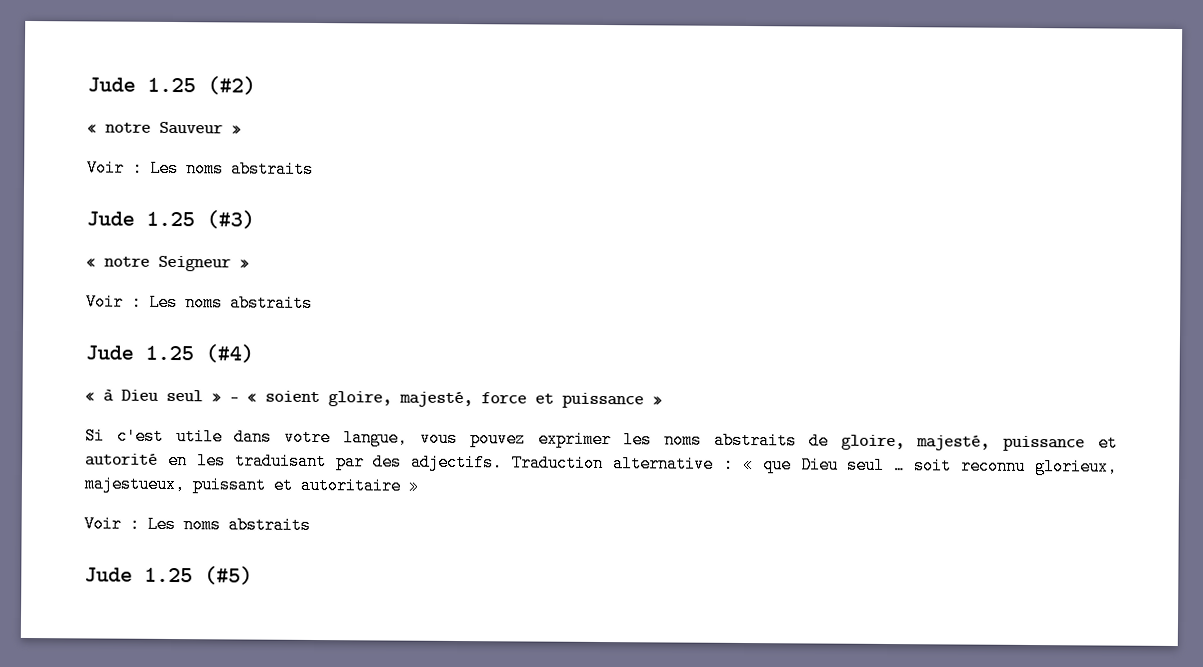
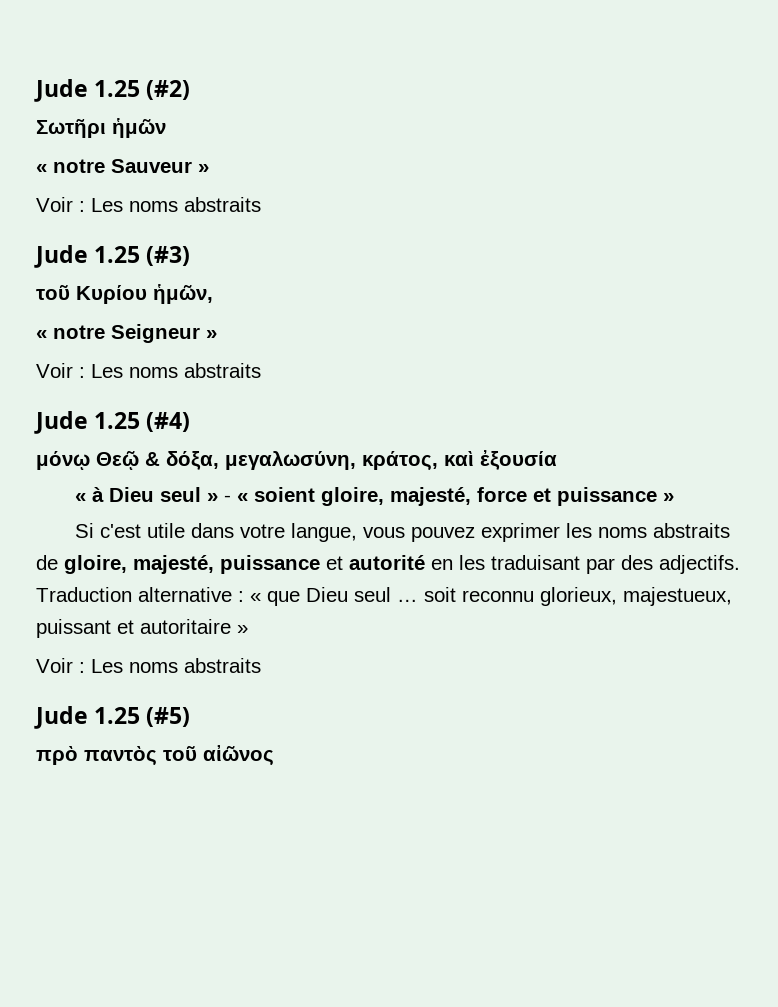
(256, 85) none -> [36,118,166,138] // Σωτῆρι ἡμῶν
(255, 219) none -> [36,284,213,304] // τοῦ Κυρίου ἡμῶν,
(254, 353) none -> [36,450,557,471] // μόνῳ Θεῷ & δόξα, μεγαλωσύνη, κράτος, καὶ ἐξουσία
(253, 575) none -> [36,745,274,766] // πρὸ παντὸς τοῦ αἰῶνος

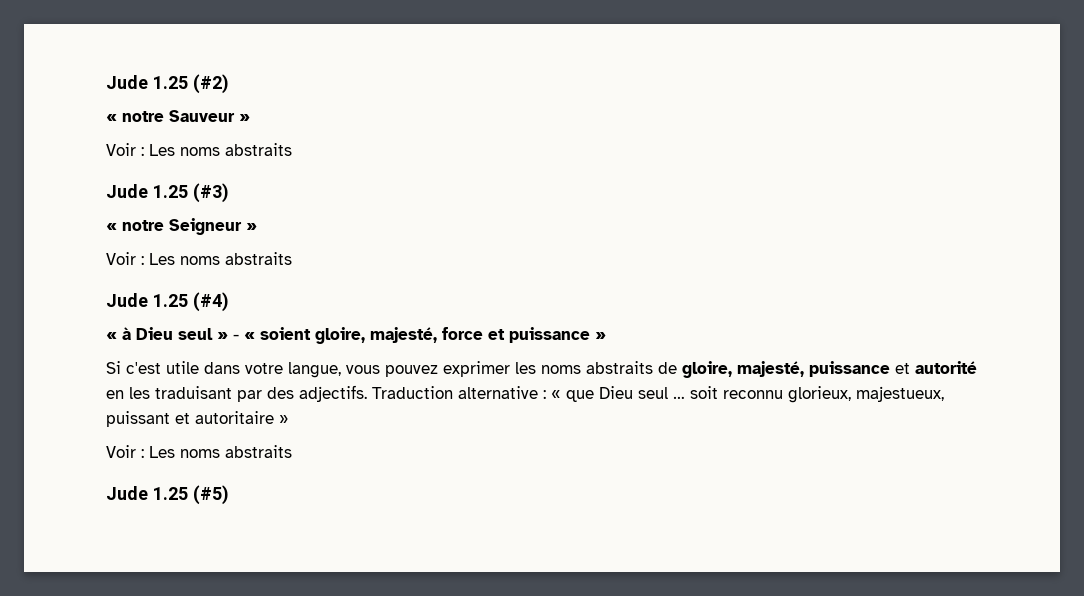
[36,118,166,138] // Σωτῆρι ἡμῶν -> (229, 84) none
[36,284,213,304] // τοῦ Κυρίου ἡμῶν, -> (229, 193) none
[36,450,557,471] // μόνῳ Θεῷ & δόξα, μεγαλωσύνη, κράτος, καὶ ἐξουσία -> (229, 302) none
[36,745,274,766] // πρὸ παντὸς τοῦ αἰῶνος -> (229, 495) none

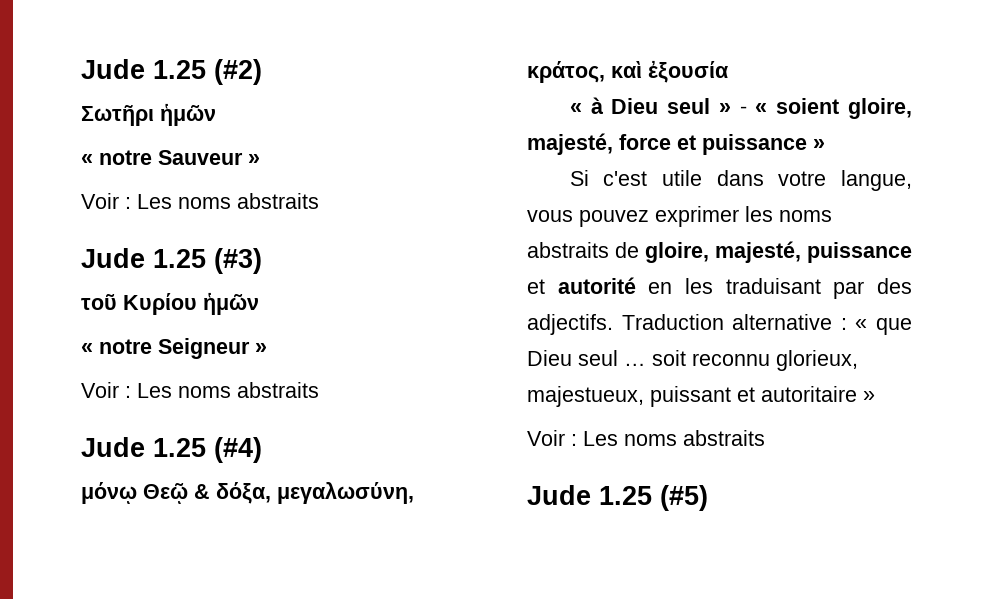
(229, 84) none -> [81,103,216,126] // Σωτῆρι ἡμῶν
(229, 193) none -> [81,292,259,315] // τοῦ Κυρίου ἡμῶν
(229, 302) none -> [81,482,414,504] [527,60,728,83] // μόνῳ Θεῷ & δόξα, μεγαλωσύνη, κράτος, καὶ ἐξουσία

